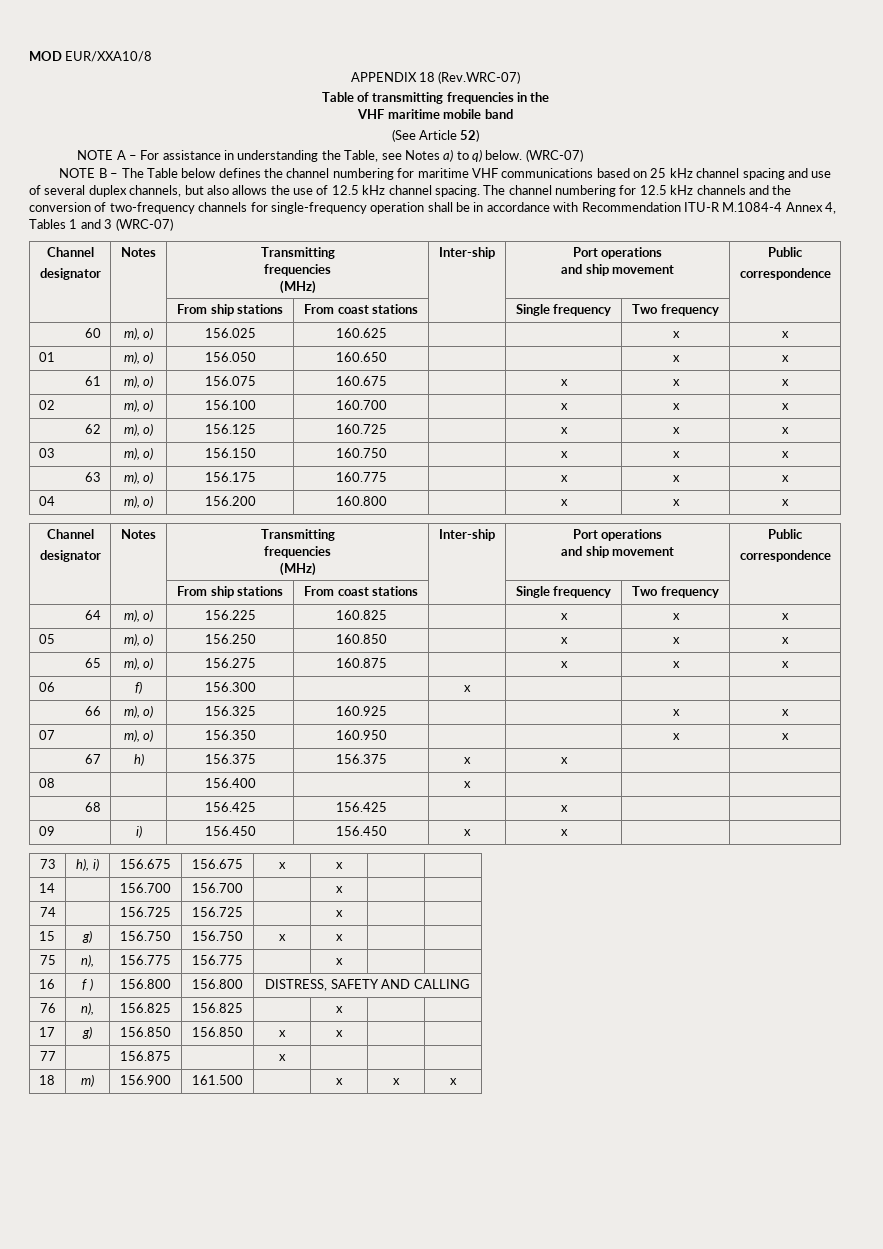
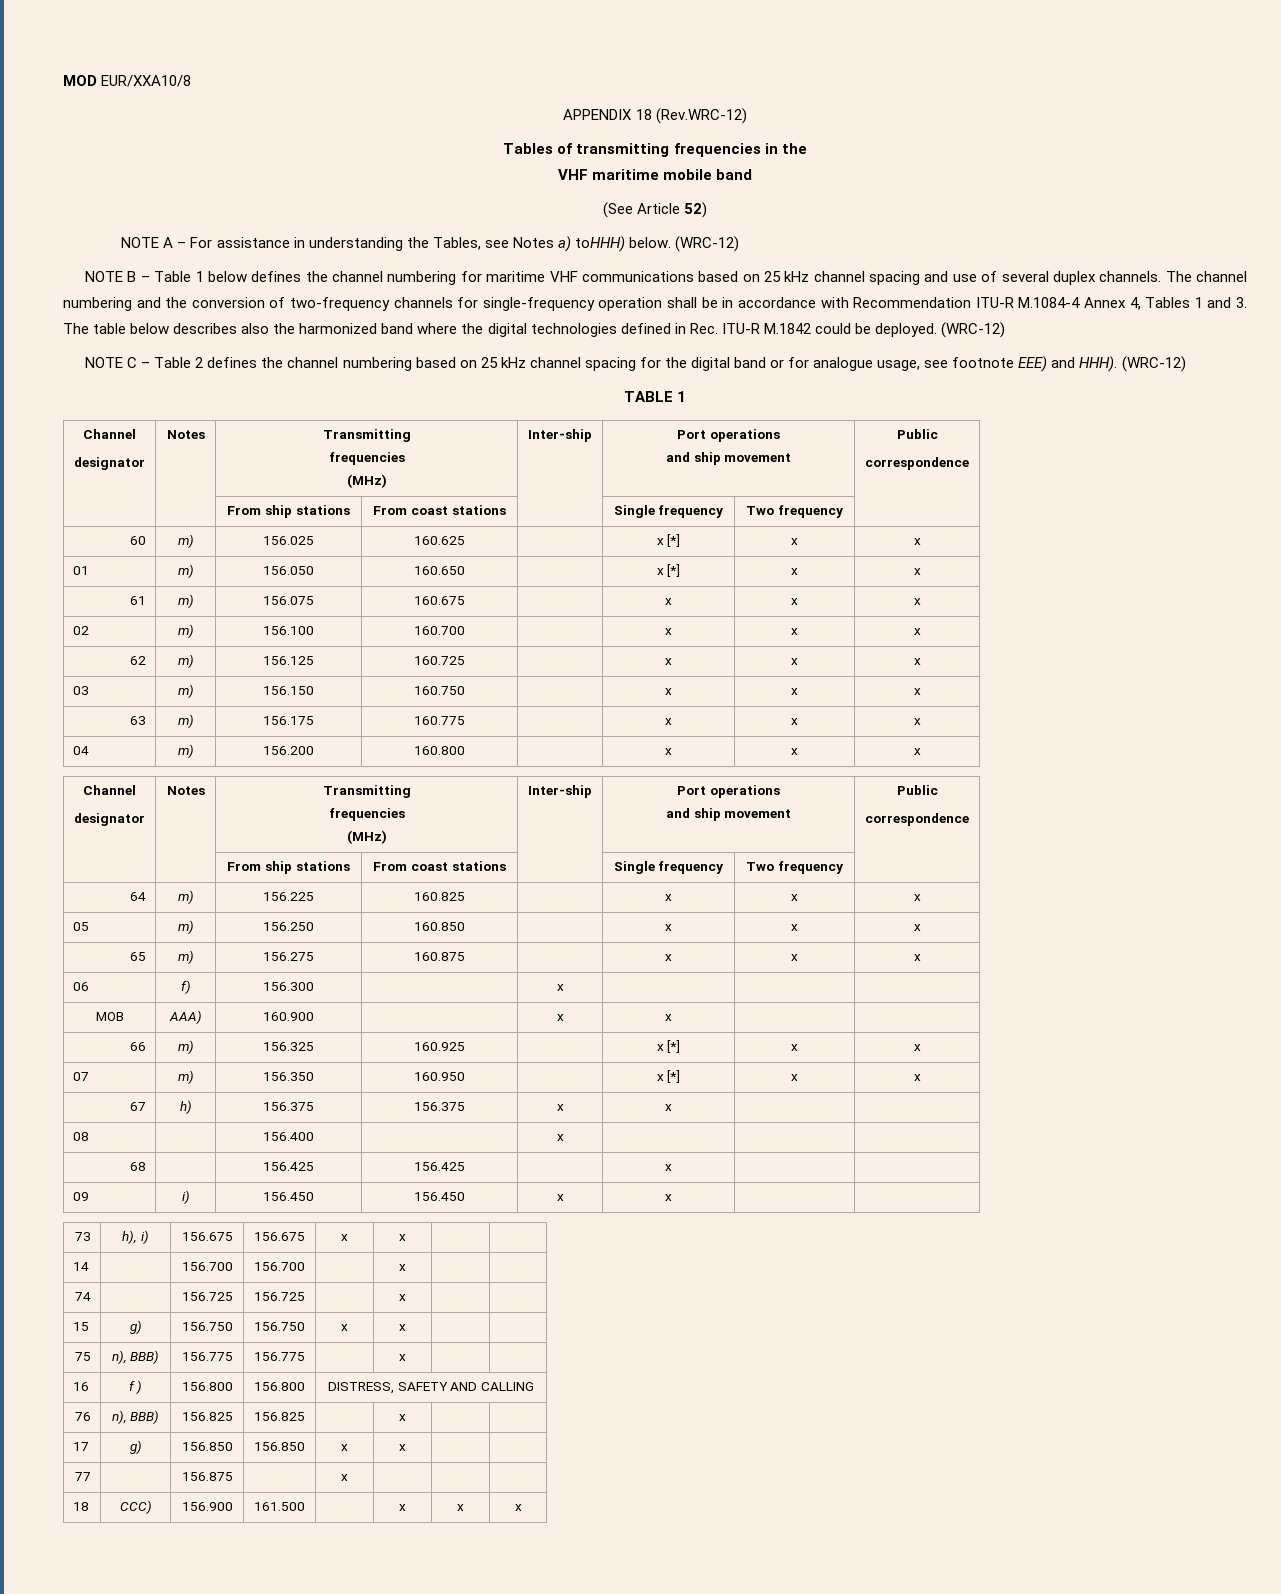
[438,71,521,84] [321,92,354,102] (Rev.WRC-07) // Table -> [655,108,747,124] [503,143,554,154] (Rev.WRC-12) // Tables
[344,150,379,162] Table, -> [432,237,481,250] Tables,
[456,149,583,162] to q) below. (WRC-07) -> [574,236,740,252] toHHH) below. (WRC-12)
[121,168,178,178] The Table -> [154,271,204,282] Table 1
[129,185,746,197] channels, but also allows the use of 12.5 kHz channel spacing. The channel numbering for 12.5 kHz channels -> [1099,271,1247,282] [63,297,132,311] channels. The channel numbering
[104,218,173,231] 3 (WRC-07) -> [1236,297,1247,308] [63,322,1005,338] [85,356,1186,372] [623,391,687,402] 3. The table below describes also the harmonized band where the digital technologies defined in Rec. ITU-R M.1842 could be deployed. (WRC-12) // NOTE C – Table 2 defines the channel numbering based on 25 kHz channel spacing for the digital band or for analogue usage, see footnote EEE) and HHH). (WRC-12) // TABLE 1
[123,327,154,340] m), o) -> [177,534,194,548] m)
(387, 333) none -> [656,534,681,547] x [*]
[123,351,154,364] m), o) -> [177,564,194,578] m)
(387, 357) none -> [656,564,681,577] x [*]
[123,375,154,388] m), o) -> [177,594,194,608] m)
[123,399,154,412] m), o) -> [177,624,194,638] m)
[123,423,154,436] m), o) -> [177,654,194,668] m)
[123,447,154,460] m), o) -> [177,684,194,698] m)
[123,471,154,484] m), o) -> [177,714,194,728] m)
[123,495,154,508] m), o) -> [177,744,194,758] m)
[123,609,154,622] m), o) -> [177,890,194,904] m)
[123,633,154,646] m), o) -> [177,920,194,934] m)
[123,657,154,670] m), o) -> [177,950,194,964] m)
(471, 688) none -> [95,1012,124,1021] [168,1010,202,1024] [263,1012,314,1021] [556,1014,564,1021] [665,1014,672,1021] // MOB | AAA) | 160.900 | | x | x | |
[123,705,154,718] m), o) -> [177,1040,194,1054] m)
(387, 711) none -> [656,1040,681,1053] x [*]
[123,729,154,742] m), o) -> [177,1070,194,1084] m)
(387, 735) none -> [656,1070,681,1083] x [*]
(94, 960) none -> [130,1350,160,1364] BBB)
(94, 1008) none -> [130,1410,160,1424] BBB)
[81,1074,94,1087] m) -> [119,1500,152,1514] CCC)

